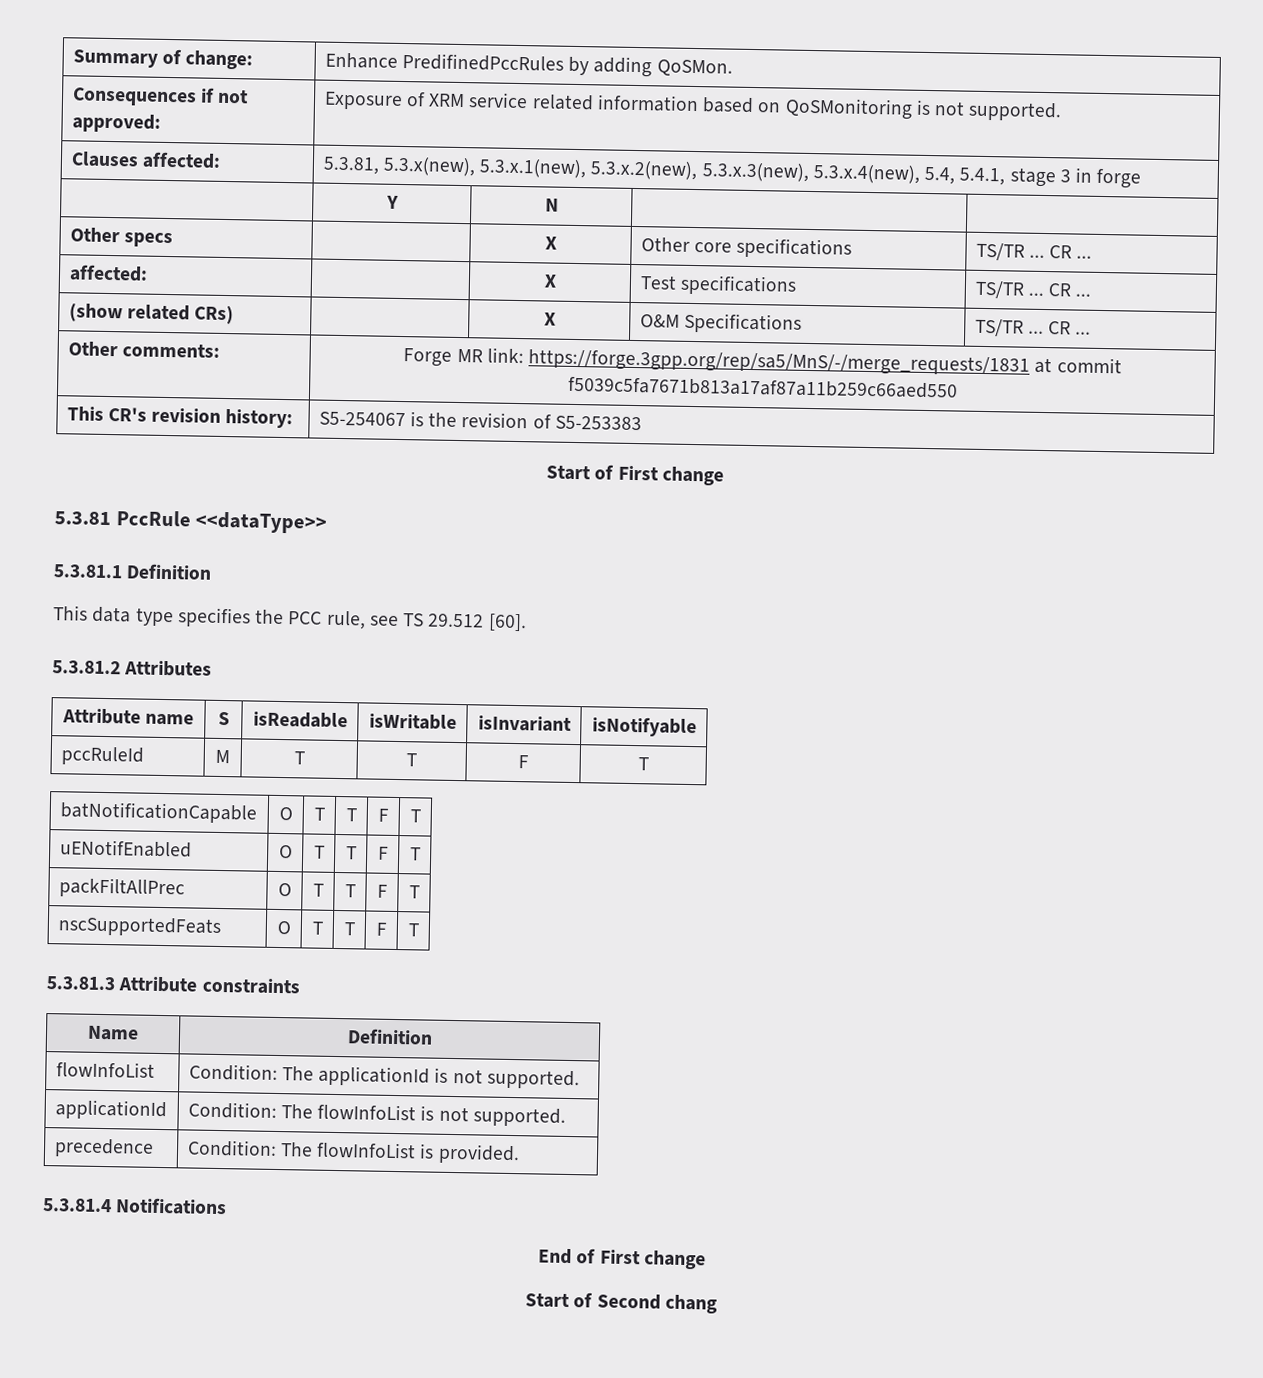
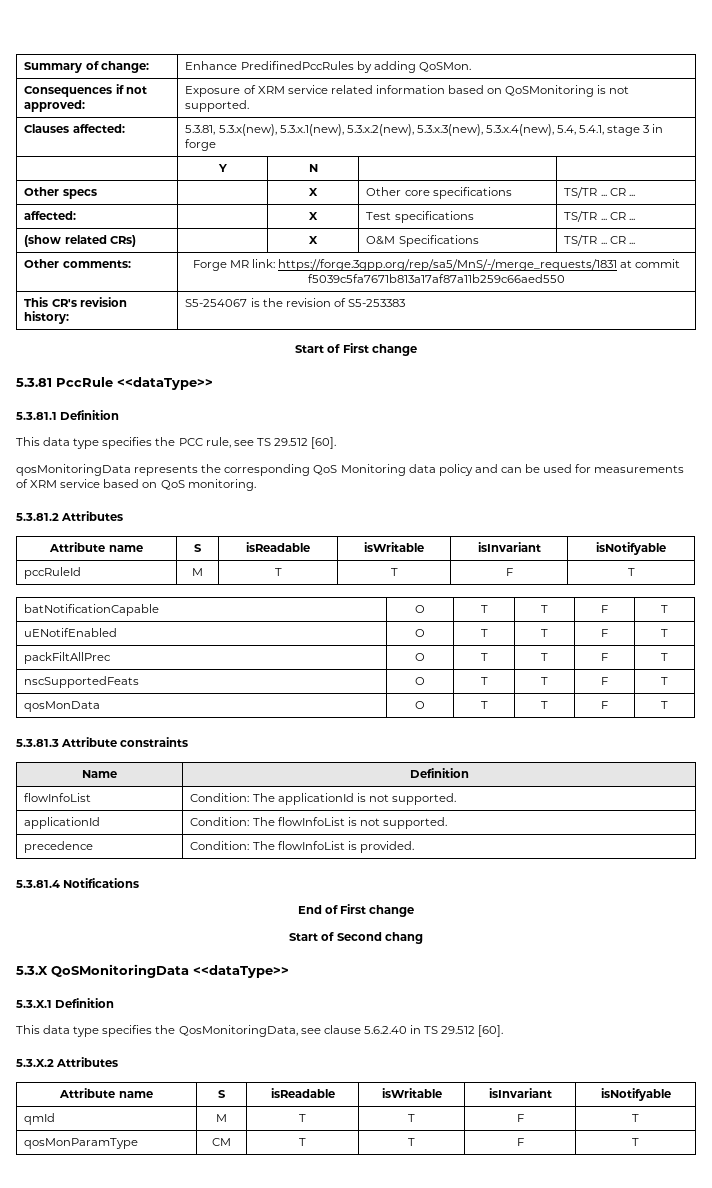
(527, 622) none -> [16,464,685,476] [16,479,256,491] // qosMonitoringData represents the corresponding QoS Monitoring data policy and can be used for measurements of XRM service based on QoS monitoring.
(419, 930) none -> [24,701,101,712] [415,701,425,709] [480,701,488,709] [541,701,548,709] [601,701,608,709] [661,701,668,709] // qosMonData | O | T | T | F | T
(718, 1304) none -> [16,964,289,978] [16,998,115,1008] [16,1025,504,1037] [16,1057,119,1067] [59,1088,153,1098] [218,1090,226,1098] [270,1088,335,1098] [381,1088,442,1098] [488,1088,552,1098] [600,1088,671,1101] [24,1113,56,1125] [216,1114,227,1122] [299,1114,307,1122] [408,1114,416,1122] [516,1114,524,1122] [632,1114,639,1122] [24,1138,139,1149] [212,1138,231,1146] [299,1138,307,1146] [408,1138,416,1146] [516,1138,524,1146] [632,1138,639,1146] // 5.3.X QoSMonitoringData <<dataType>> // 5.3.X.1 Definition // This data type specifies the QosMonitoringData, see clause 5.6.2.40 in TS 29.512 [60]. // 5.3.X.2 Attributes // Attribute name | S | isReadable | isWritable | isInvariant | isNotifyable // qmId | M | T | T | F | T // qosMonParamType | CM | T | T | F | T

